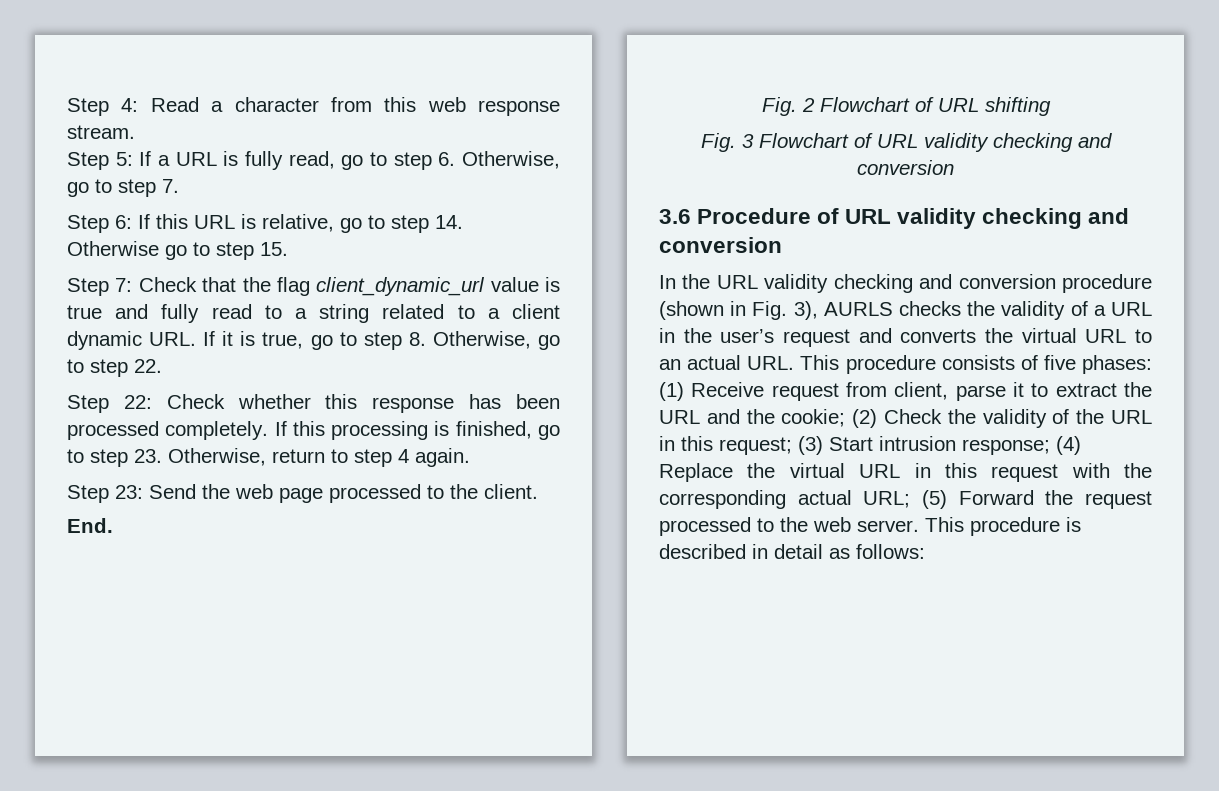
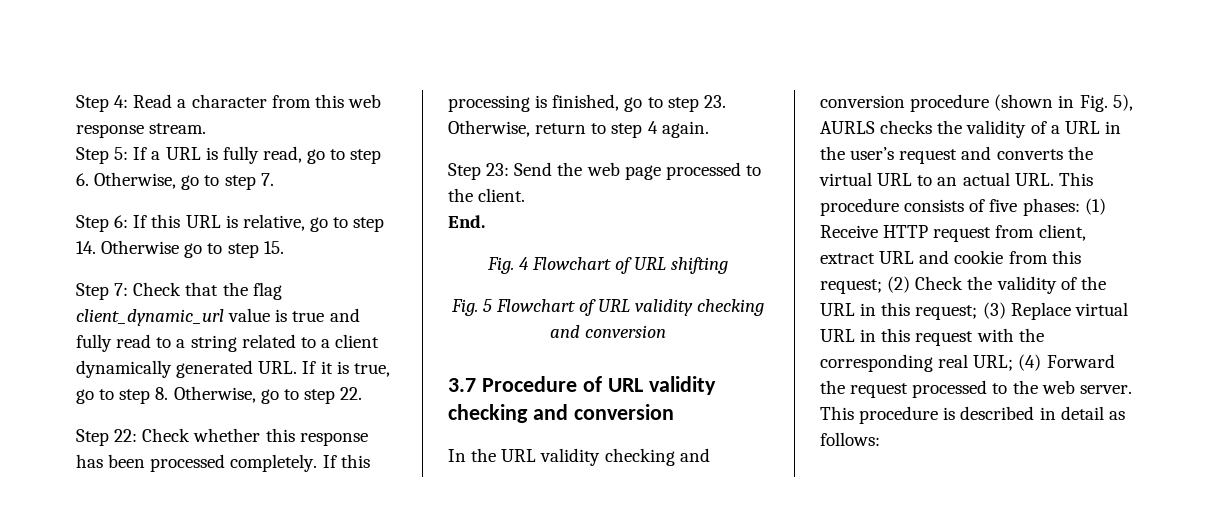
[67,331,142,350] dynamic -> [76,360,254,378] dynamically generated
[801,98,815,112] 2 -> [518,257,528,270] 4
[741,134,754,148] 3 -> [482,299,492,312] 5
[659,209,691,224] 3.6 -> [448,378,476,392] 3.7
[793,301,818,320] 3), -> [1112,94,1133,111] 5),
(765, 389) none -> [883,225,929,238] HTTP
[955,382,1152,401] [659,409,846,427] parse it to extract the URL and the cookie; -> [820,250,1081,264] [820,279,882,294] extract URL and cookie from this request;
[829,436,1081,455] [659,463,776,482] Start intrusion response; (4) Replace the -> [1010,302,1071,320] Replace
[797,490,947,509] actual URL; (5) -> [938,354,1042,371] real URL; (4)

